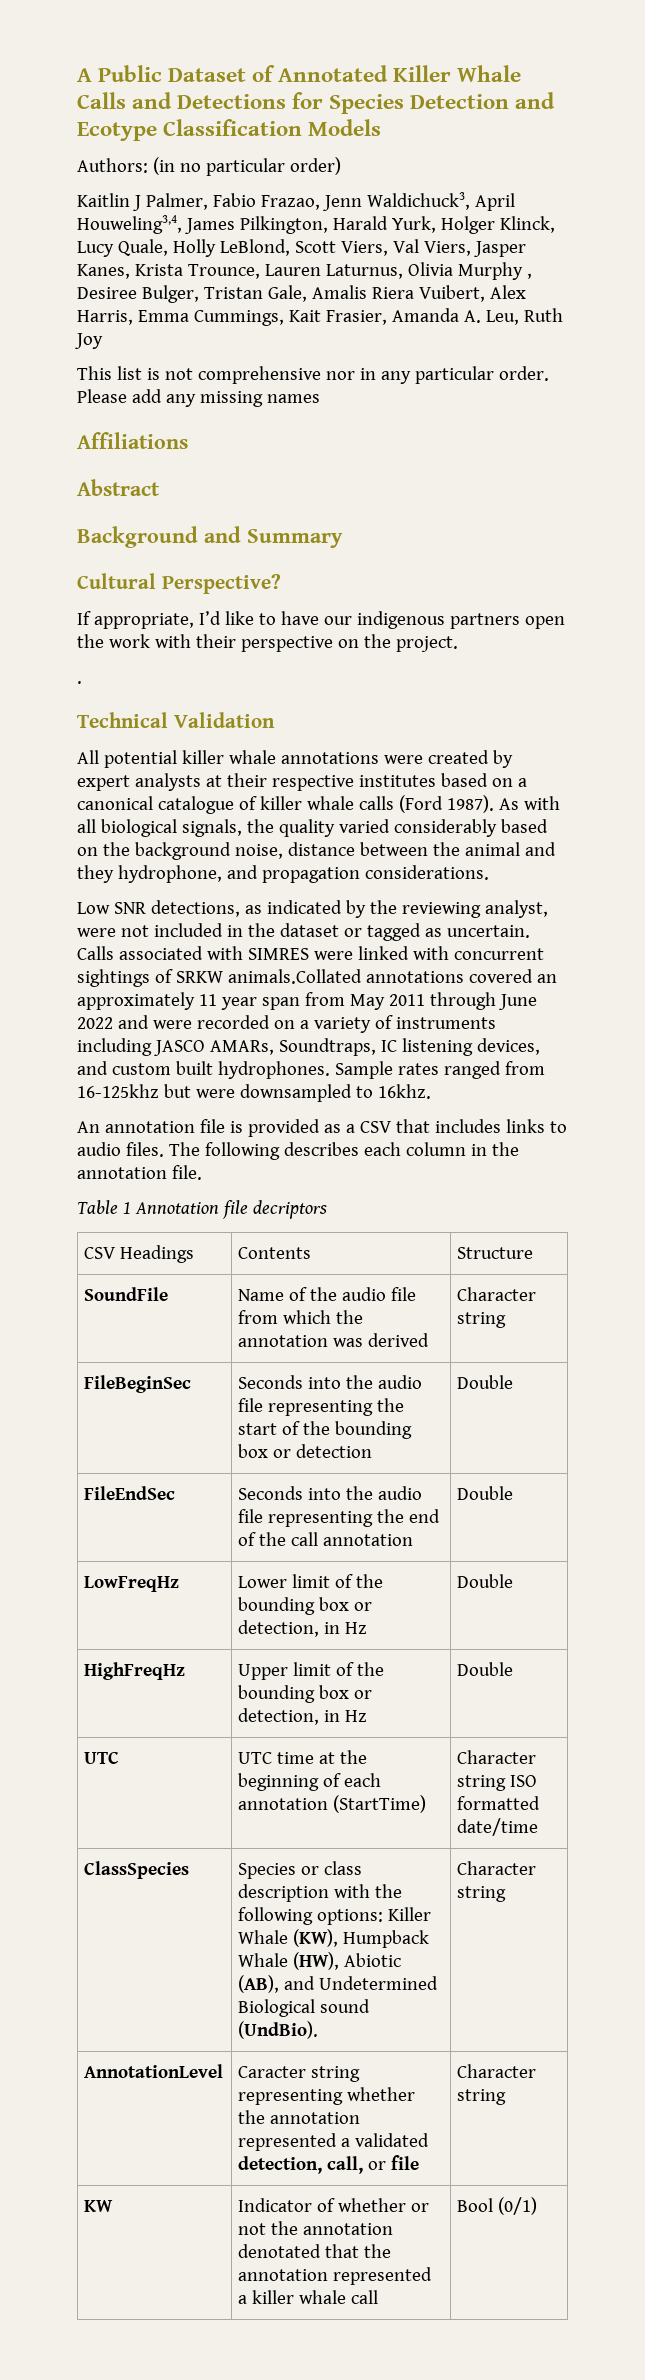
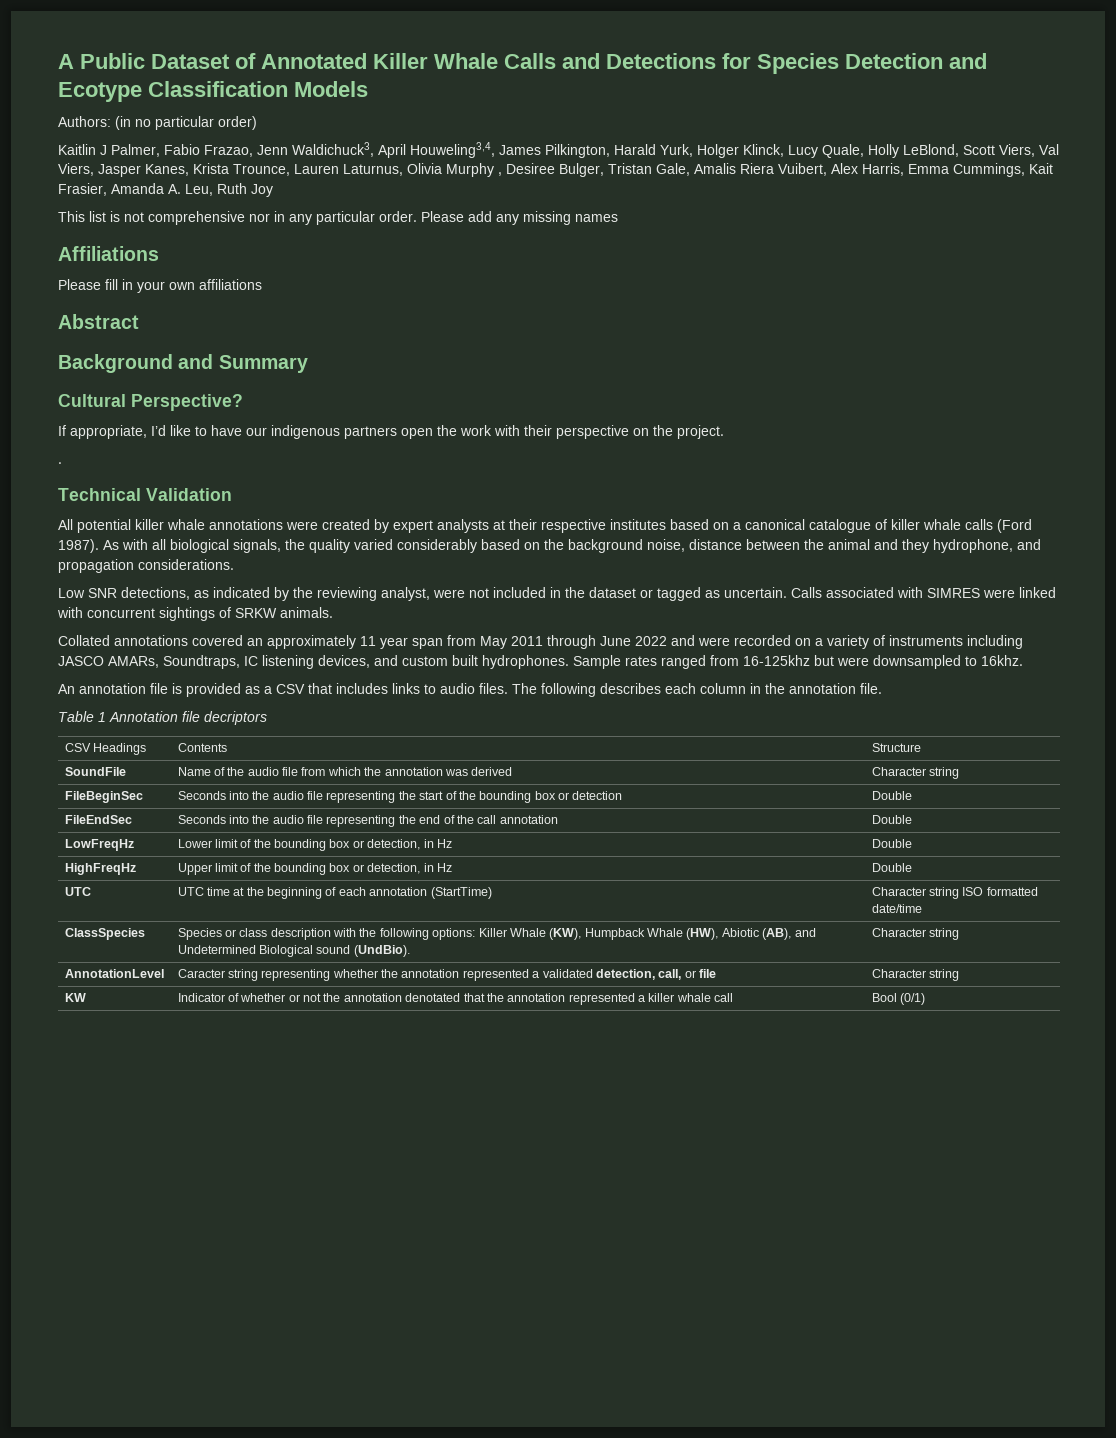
(188, 440) none -> [58,279,262,293] // Please fill in your own affiliations
[227,969,362,984] animals.Collated -> [280,607,333,618] [58,635,110,646] animals. // Collated

